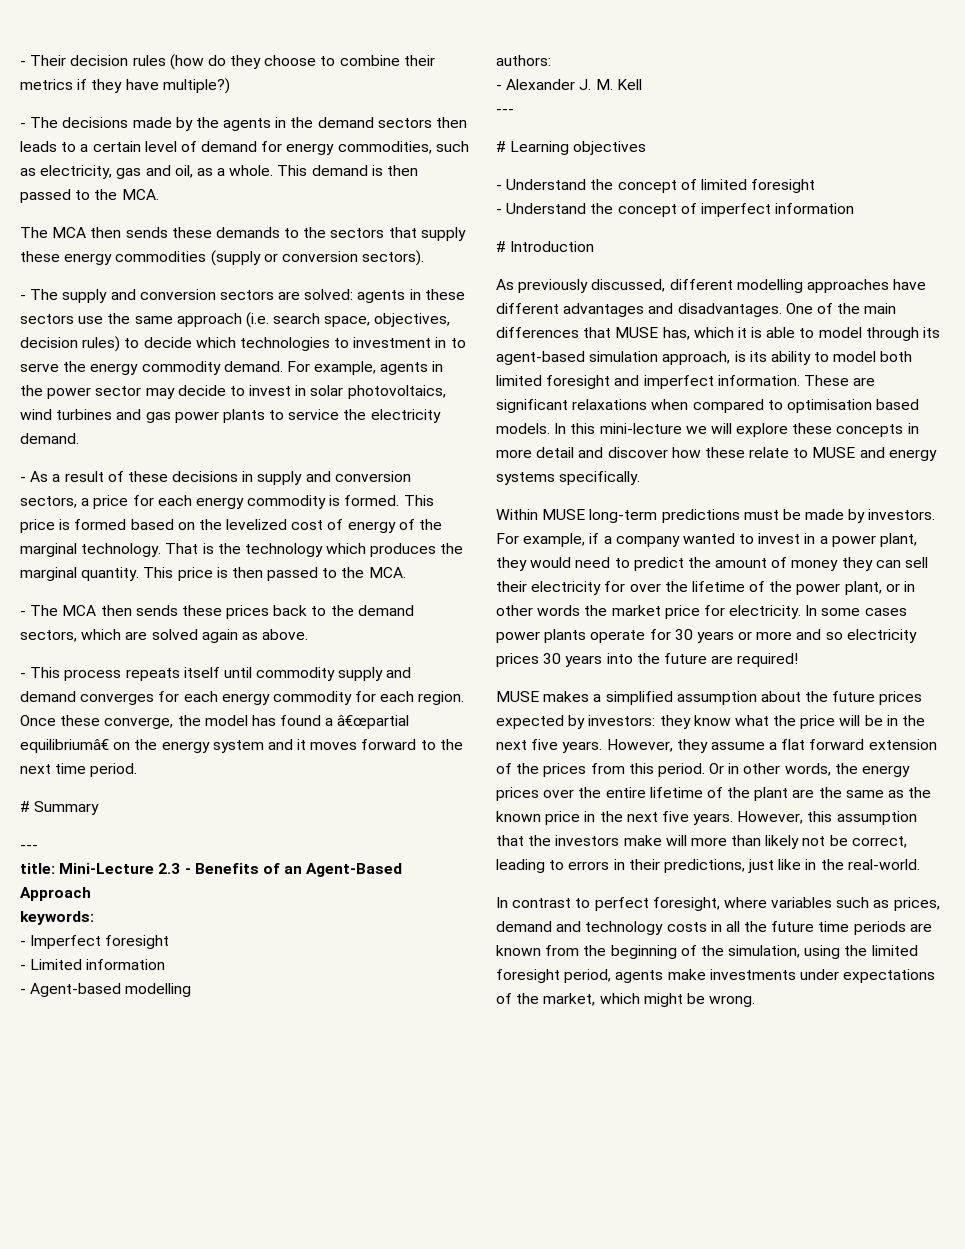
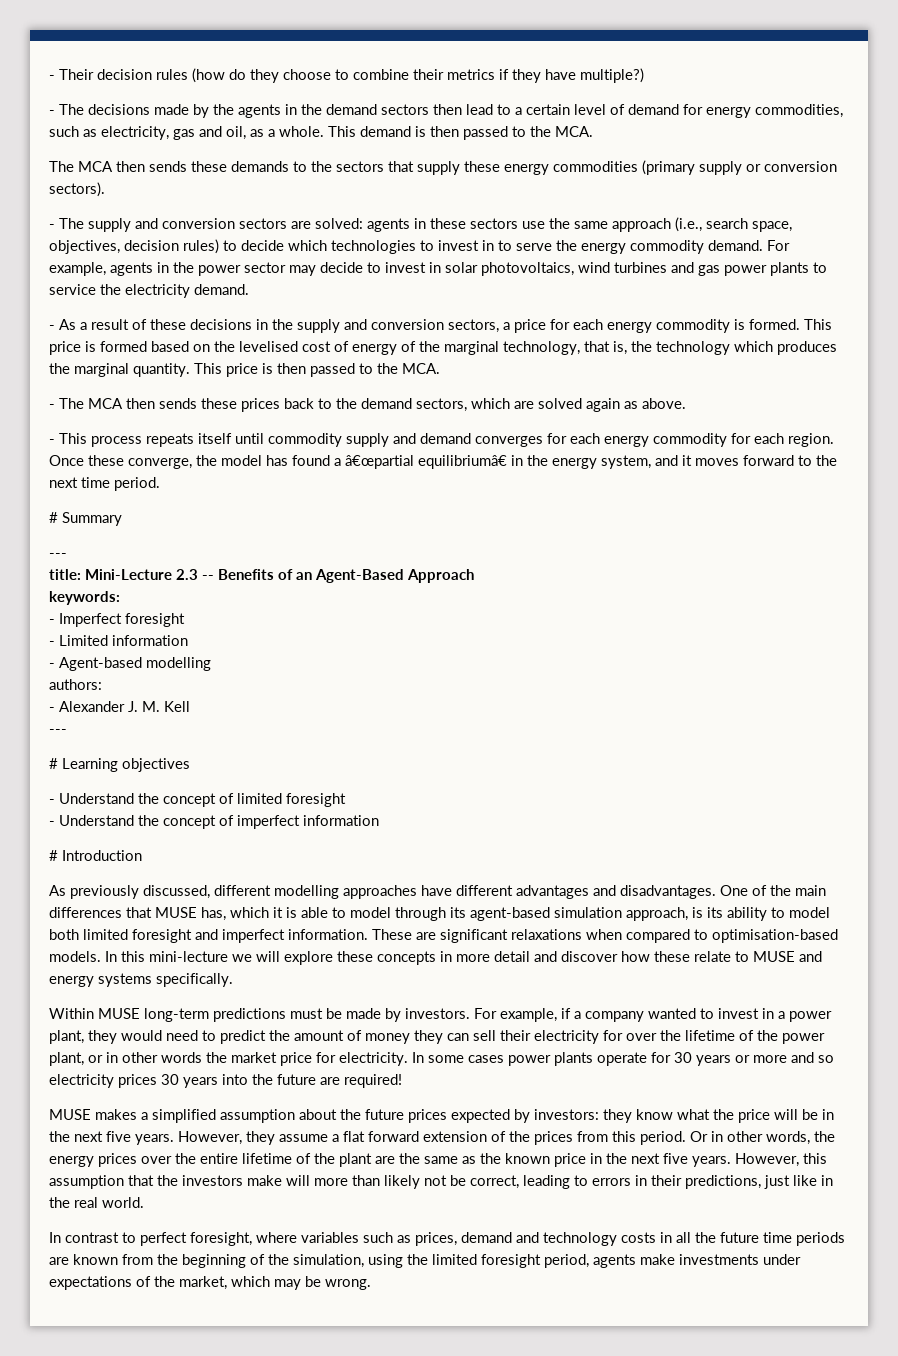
[20,141,57,152] leads -> [466,104,493,115] lead
[210,250,261,266] (supply -> [642,160,742,175] (primary supply
[245,312,269,328] (i.e. -> [675,217,702,232] (i.e.,
[353,337,432,348] investment -> [438,240,479,251] invest
(254, 476) none -> [272,319,293,330] the
[226,519,288,530] levelized -> [239,341,298,352] levelised
[81,543,214,557] technology. That is -> [503,341,627,355] technology, that is,
[113,739,264,753] on the energy system -> [511,455,651,469] in the energy system,
[184,868,191,874] - -> [202,575,214,580] --
[786,399,920,413] optimisation based -> [712,929,838,943] optimisation-based
[847,859,920,870] real-world. -> [74,1197,144,1208] real world.
[643,993,683,1007] might -> [274,1279,301,1290] may

